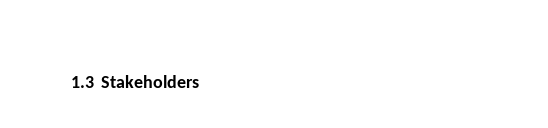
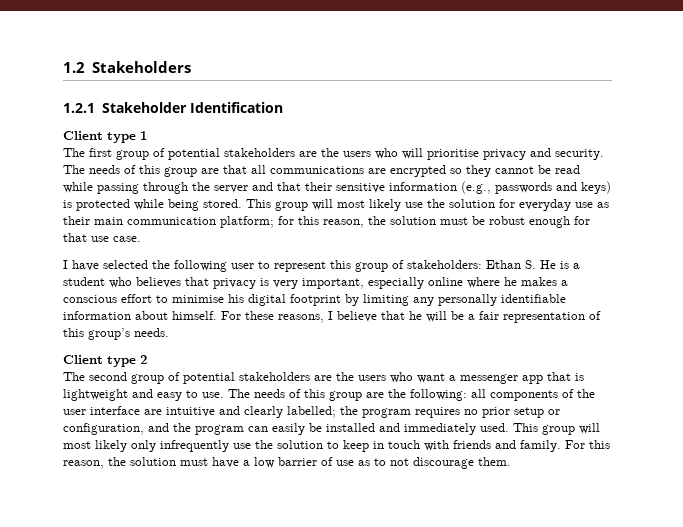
[71,76,94,88] 1.3 -> [63,62,85,73] 1.2
(200, 81) none -> [63,102,283,113] [63,131,147,143] [63,148,604,160] [63,165,580,177] [63,181,611,194] [63,199,609,211] [63,216,590,228] [63,233,141,242] [63,260,580,272] [63,277,568,289] [63,294,566,306] [63,311,601,323] [63,328,169,340] [63,355,147,367] [63,372,584,384] [63,389,595,401] [63,406,560,418] [63,423,600,435] [63,440,610,452] [63,457,511,469] // 1.2.1 Stakeholder Identification // Client type 1 // The first group of potential stakeholders are the users who will prioritise privacy and security. The needs of this group are that all communications are encrypted so they cannot be read while passing through the server and that their sensitive information (e.g., passwords and keys) is protected while being stored. This group will most likely use the solution for everyday use as their main communication platform; for this reason, the solution must be robust enough for that use case. // I have selected the following user to represent this group of stakeholders: Ethan S. He is a student who believes that privacy is very important, especially online where he makes a conscious effort to minimise his digital footprint by limiting any personally identifiable information about himself. For these reasons, I believe that he will be a fair representation of this group’s needs. // Client type 2 // The second group of potential stakeholders are the users who want a messenger app that is lightweight and easy to use. The needs of this group are the following: all components of the user interface are intuitive and clearly labelled; the program requires no prior setup or configuration, and the program can easily be installed and immediately used. This group will most likely only infrequently use the solution to keep in touch with friends and family. For this reason, the solution must have a low barrier of use as to not discourage them.

